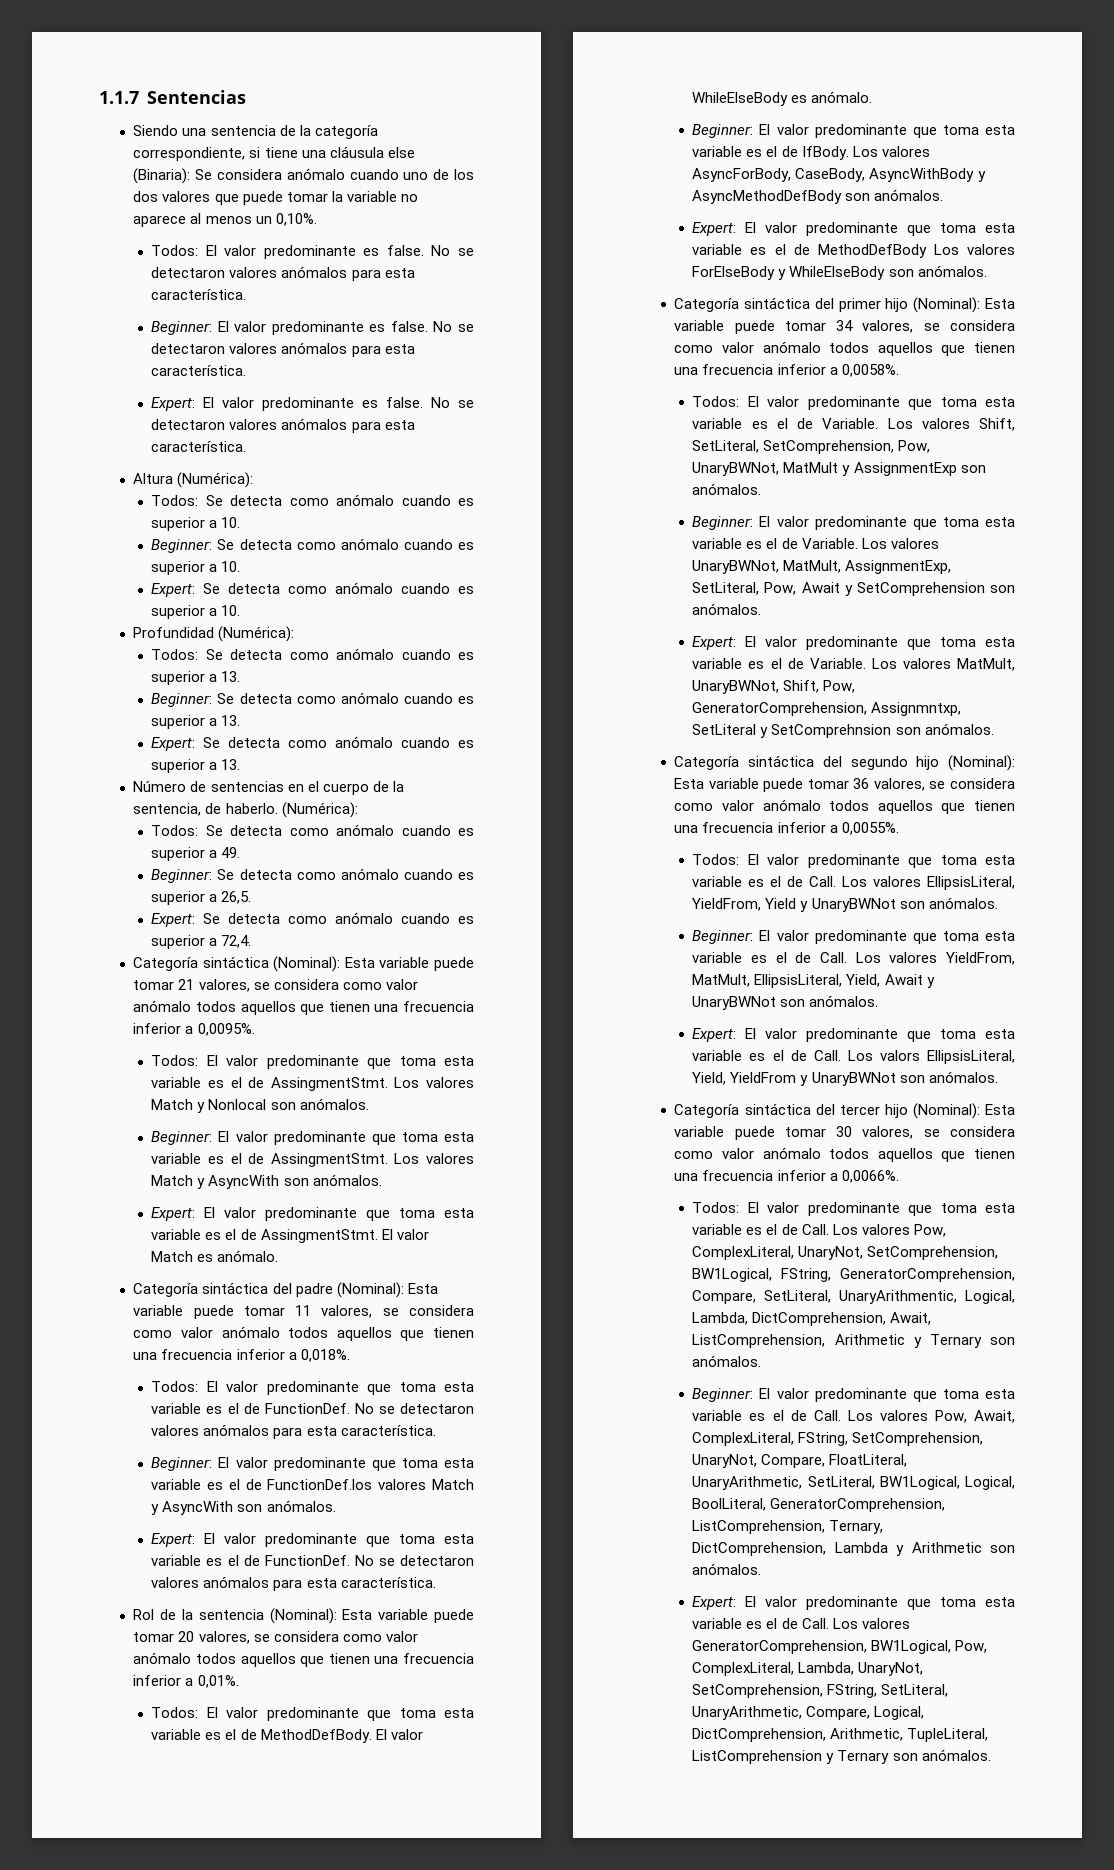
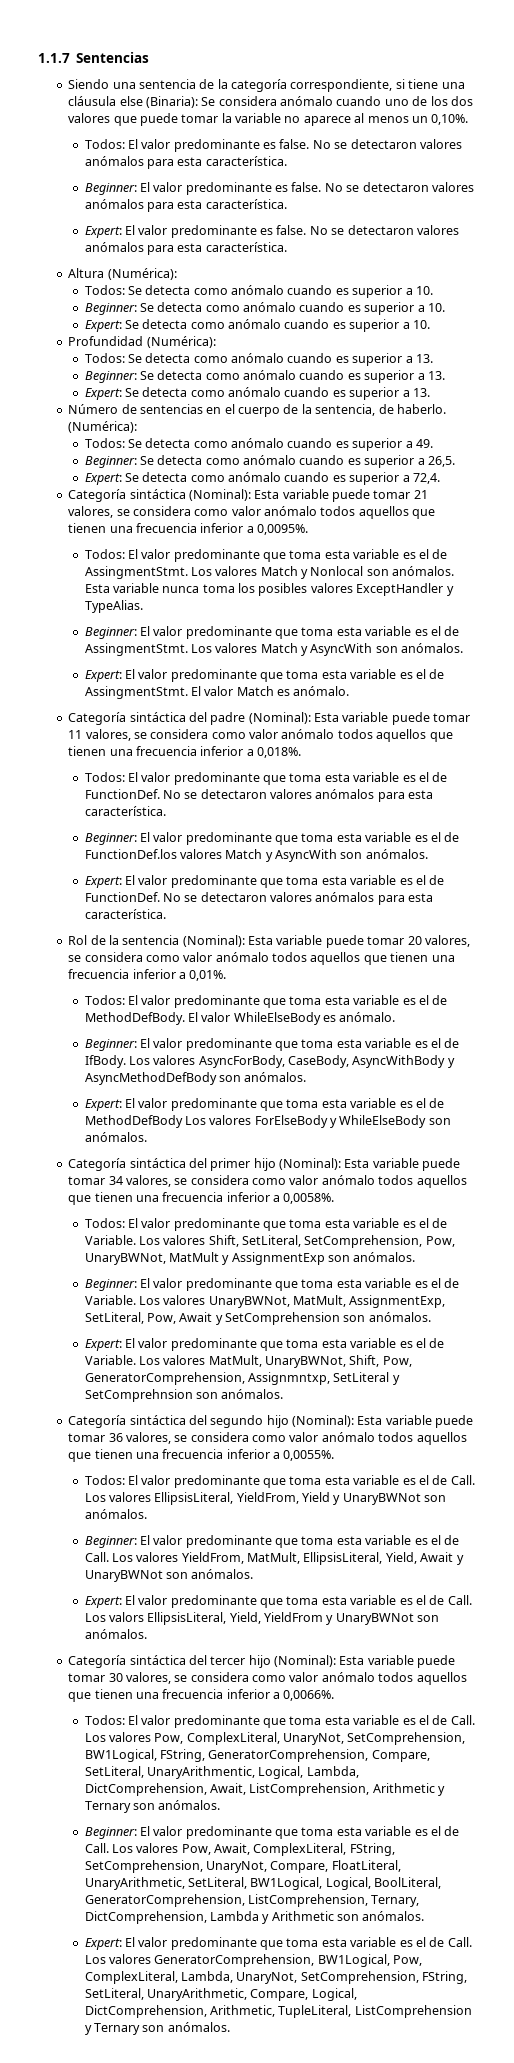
(369, 1104) none -> [84,583,454,596] [84,600,143,613] Esta variable nunca toma los posibles valores ExceptHandler y TypeAlias.

